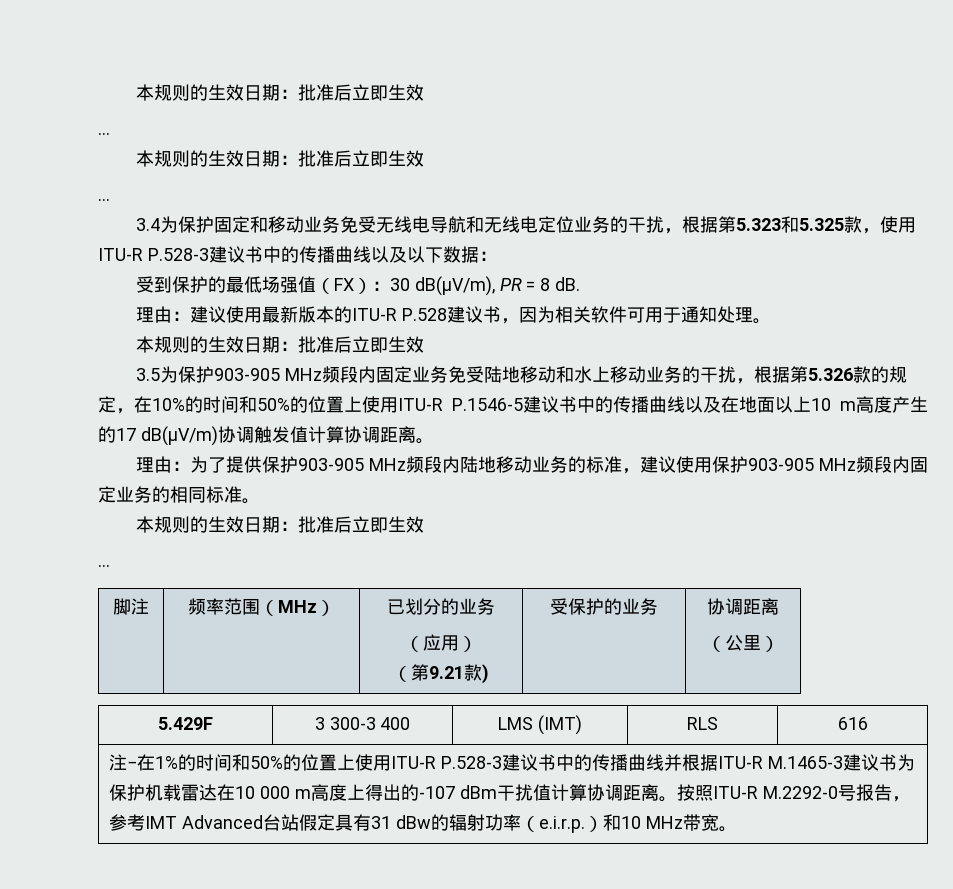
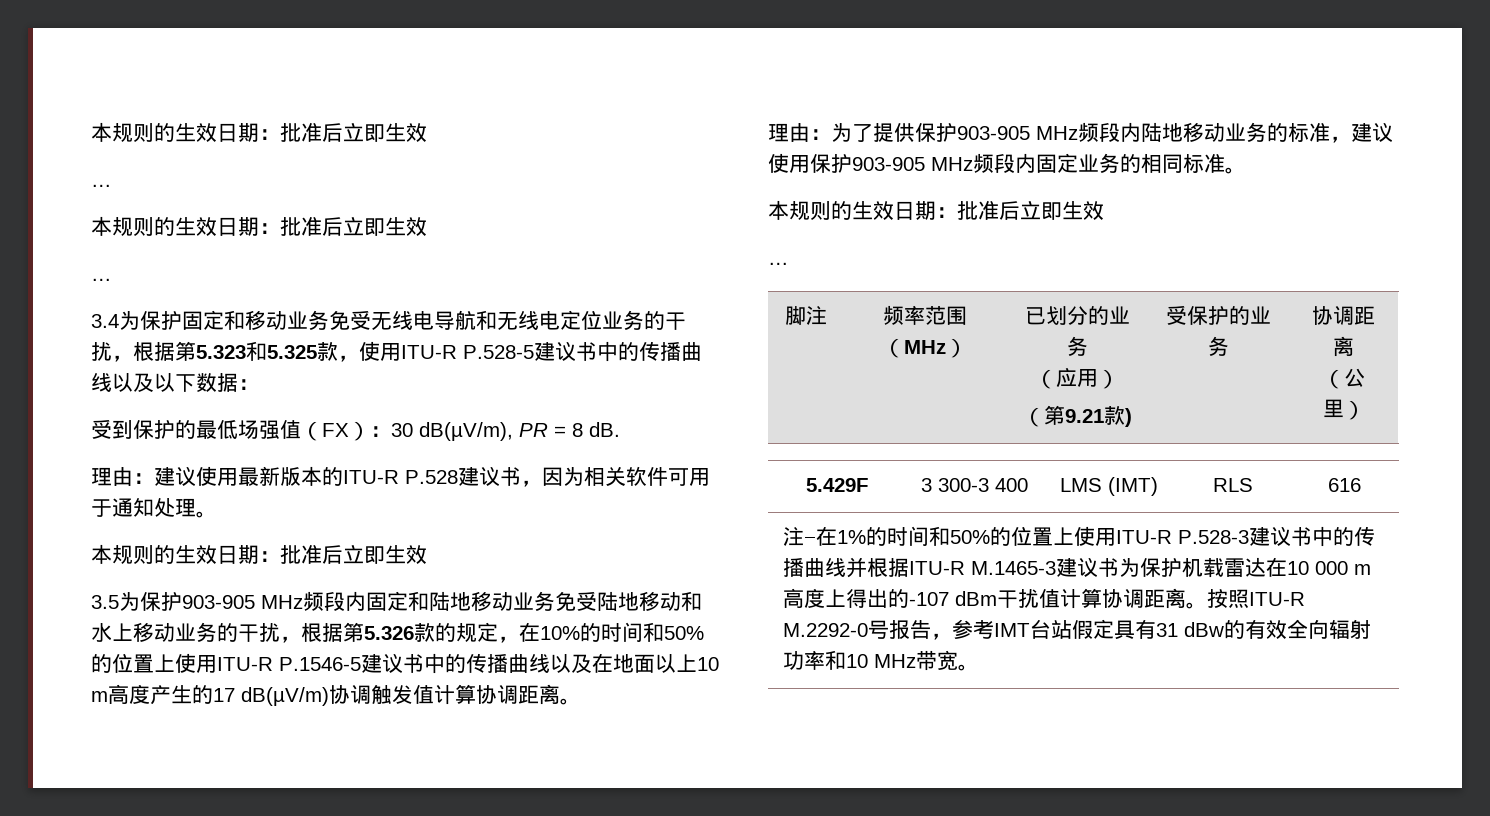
[147,248,209,261] P.528-3 -> [463,345,534,359] P.528-5
(412, 374) none -> [408,591,513,611] 和陆地移动
[182,815,264,829] Advanced -> (1031, 630) none
[449,814,604,833] 辐射功率（e.i.r.p.） -> [1245,619,1372,639] [783,650,826,670] 有效全向辐射功率

